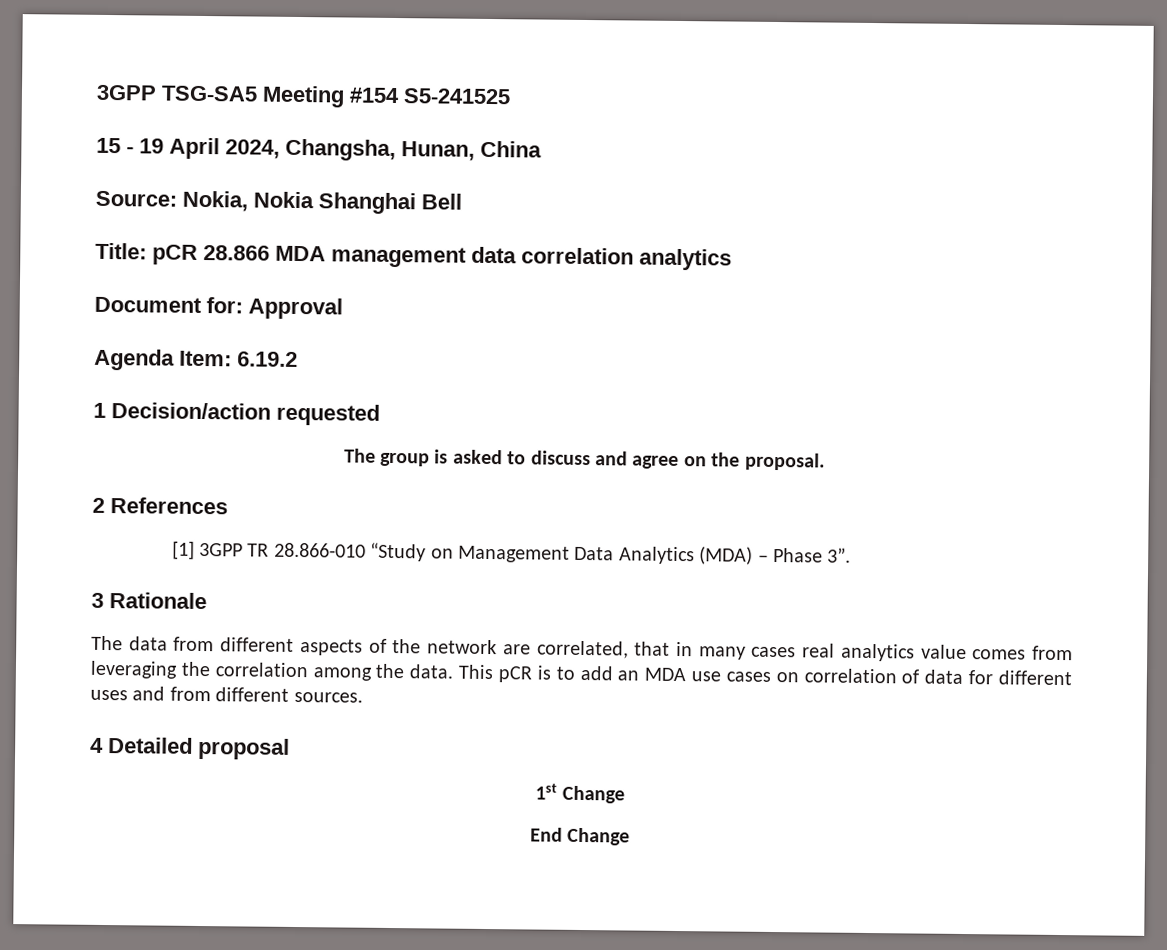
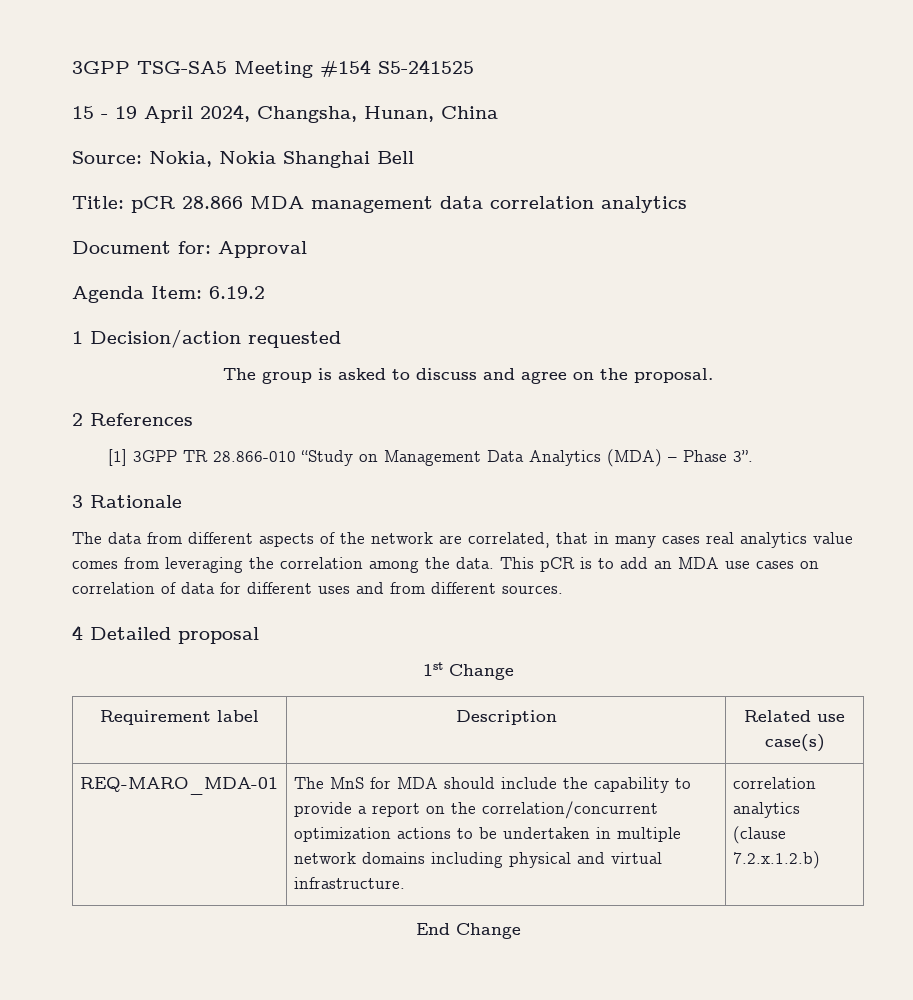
(625, 794) none -> [100,710,259,725] [455,710,557,725] [744,710,845,722] [764,734,825,752] [79,777,278,795] [293,777,691,793] [293,801,658,819] [293,827,681,842] [293,852,662,868] [293,877,405,889] [732,777,816,789] [732,802,800,818] [732,826,786,844] [732,851,820,869] // Requirement label | Description | Related use case(s) // REQ-MARO_MDA-01 | The MnS for MDA should include the capability to provide a report on the correlation/concurrent optimization actions to be undertaken in multiple network domains including physical and virtual infrastructure. | correlation analytics (clause 7.2.x.1.2.b)

